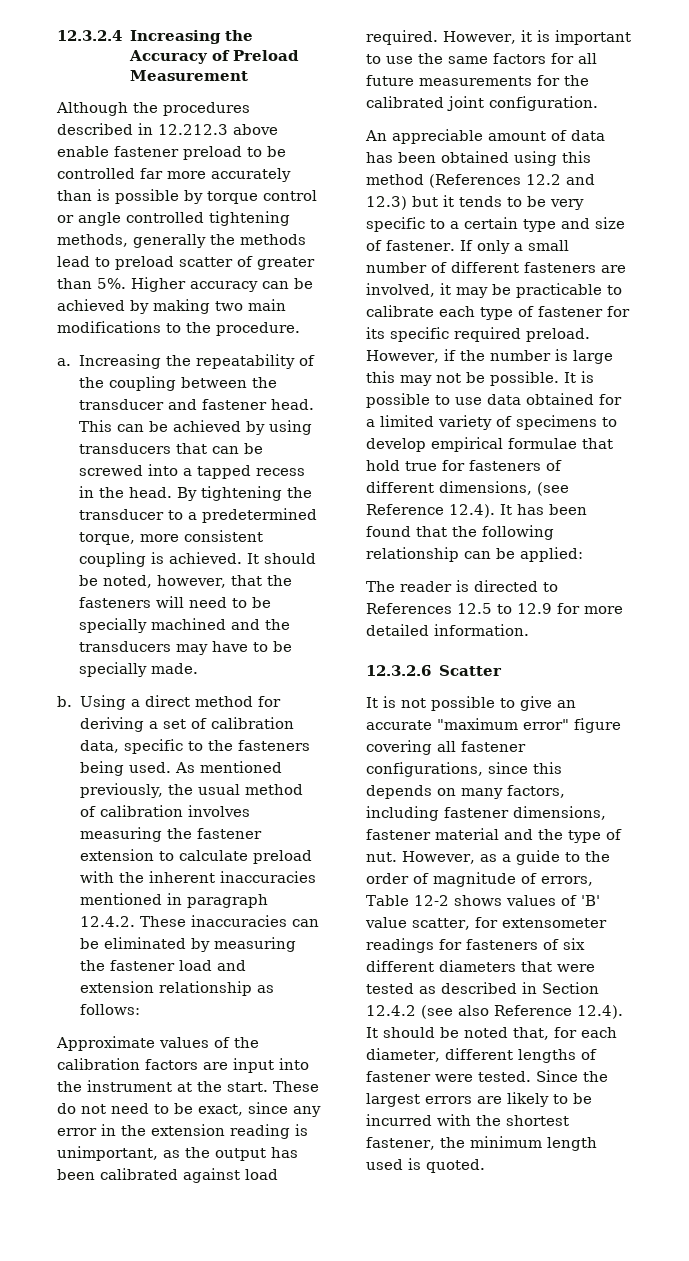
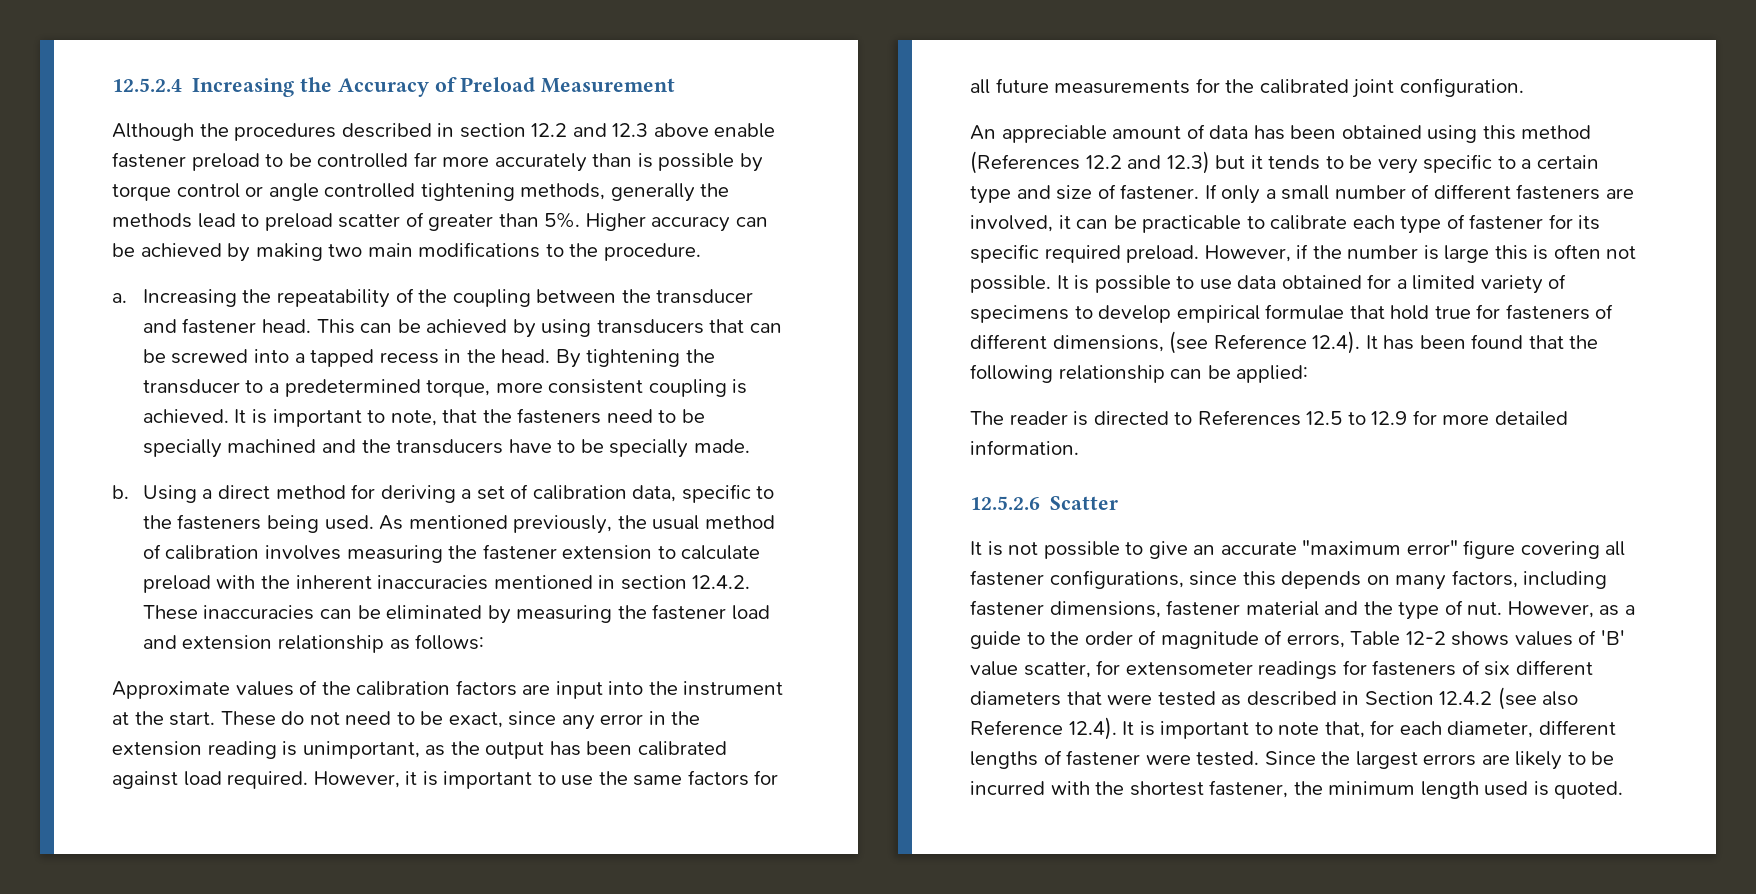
[57,30,122,41] 12.3.2.4 -> [112,78,182,92] 12.5.2.4
[158,124,228,135] 12.212.3 -> [459,123,649,138] section 12.2 and 12.3
[263,553,316,564] [78,575,227,588] should be noted, however, -> [251,409,437,427] is important to note,
[155,596,184,608] will -> (602, 416) none
[175,644,208,655] may -> (504, 446) none
[186,894,268,908] paragraph -> [620,575,687,590] section
[456,287,488,298] may -> [1076,219,1109,229] can
[400,372,485,386] may not be -> [1533,244,1637,260] is often not
[366,665,431,676] 12.3.2.6 -> [970,496,1040,510] 12.5.2.6
[383,1027,508,1038] should be noted -> [1139,721,1320,739] is important to note

